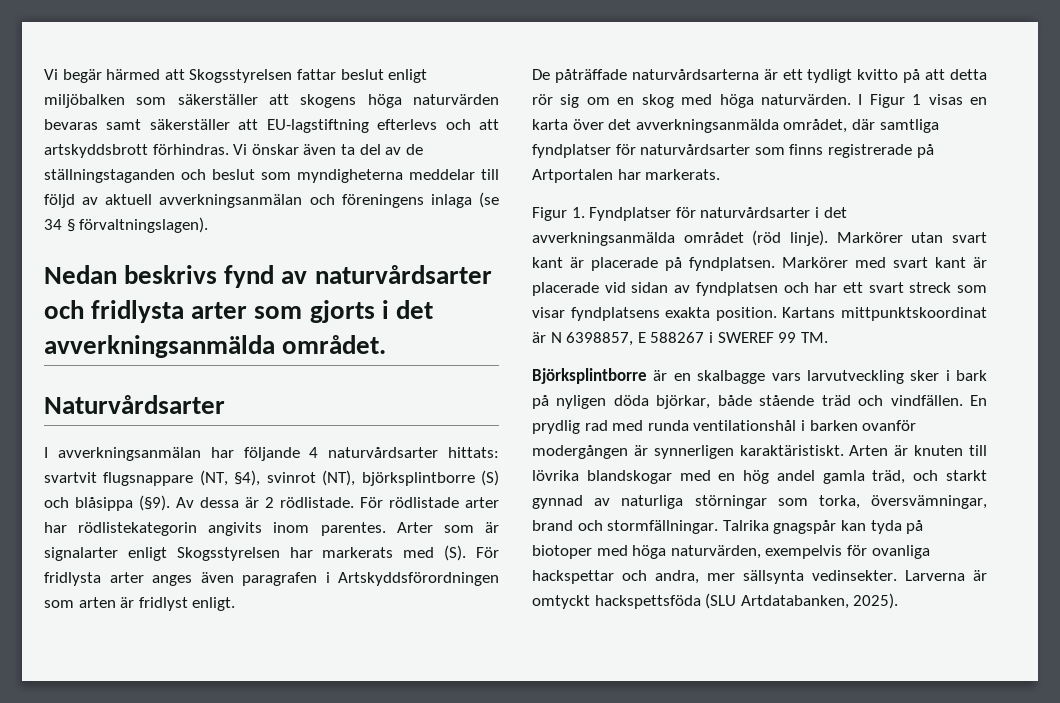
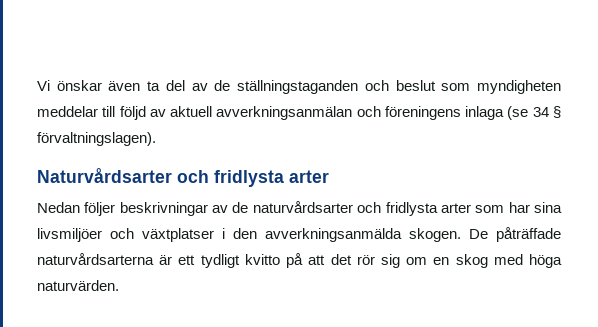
[44,69,428,83] [44,94,499,108] [44,119,499,133] [44,144,248,158] Vi begär härmed att Skogsstyrelsen fattar beslut enligt miljöbalken som säkerställer att skogens höga naturvärden bevaras samt säkerställer att EU-lagstiftning efterlevs och att artskyddsbrott förhindras. Vi -> [37,80,50,91] Vi
[297,169,403,183] myndigheterna -> [477,80,561,94] myndigheten
[44,265,308,288] Nedan beskrivs fynd av -> [37,168,329,187] [37,202,249,216] Naturvårdsarter och fridlysta arter // Nedan följer beskrivningar av de
[309,300,433,323] [44,335,387,358] [44,395,225,414] [44,447,499,461] [44,470,499,486] [44,495,499,511] [44,522,500,536] [44,545,499,561] [44,572,499,586] [44,597,236,611] gjorts i det avverkningsanmälda området. // Naturvårdsarter // I avverkningsanmälan har följande 4 naturvårdsarter hittats: svartvit flugsnappare (NT, §4), svinrot (NT), björksplintborre (S) och blåsippa (§9). Av dessa är 2 rödlistade. För rödlistade arter har rödlistekategorin angivits inom parentes. Arter som är signalarter enligt Skogsstyrelsen har markerats med (S). För fridlysta arter anges även paragrafen i Artskyddsförordningen som arten är fridlyst enligt. // -> [508,202,563,213] [37,228,461,242] har sina livsmiljöer och växtplatser i den avverkningsanmälda skogen.
[950,69,988,80] detta -> [330,254,352,265] det
[858,94,987,108] [532,119,939,133] [532,144,934,158] [532,169,721,183] [532,207,847,221] [532,230,987,246] [532,257,987,271] [532,282,987,296] [532,307,987,321] [532,332,828,346] [532,368,987,384] [532,395,987,409] [532,420,917,434] [532,445,987,459] [532,470,987,484] [532,495,987,509] [532,520,924,534] [532,545,930,559] [532,570,987,584] [532,593,899,609] I Figur 1 visas en karta över det avverkningsanmälda området, där samtliga fyndplatser för naturvårdsarter som finns registrerade på Artportalen har markerats. // Figur 1. Fyndplatser för naturvårdsarter i det avverkningsanmälda området (röd linje). Markörer utan svart kant är placerade på fyndplatsen. Markörer med svart kant är placerade vid sidan av fyndplatsen och har ett svart streck som visar fyndplatsens exakta position. Kartans mittpunktskoordinat är N 6398857, E 588267 i SWEREF 99 TM. // Björksplintborre är en skalbagge vars larvutveckling sker i bark på nyligen döda björkar, både stående träd och vindfällen. En prydlig rad med runda ventilationshål i barken ovanför modergången är synnerligen karaktäristiskt. Arten är knuten till lövrika blandskogar med en hög andel gamla träd, och starkt gynnad av naturliga störningar som torka, översvämningar, brand och stormfällningar. Talrika gnagspår kan tyda på biotoper med höga naturvärden, exempelvis för ovanliga hackspettar och andra, mer sällsynta vedinsekter. Larverna är omtyckt hackspettsföda (SLU Artdatabanken, 2025). -> (119, 285) none

